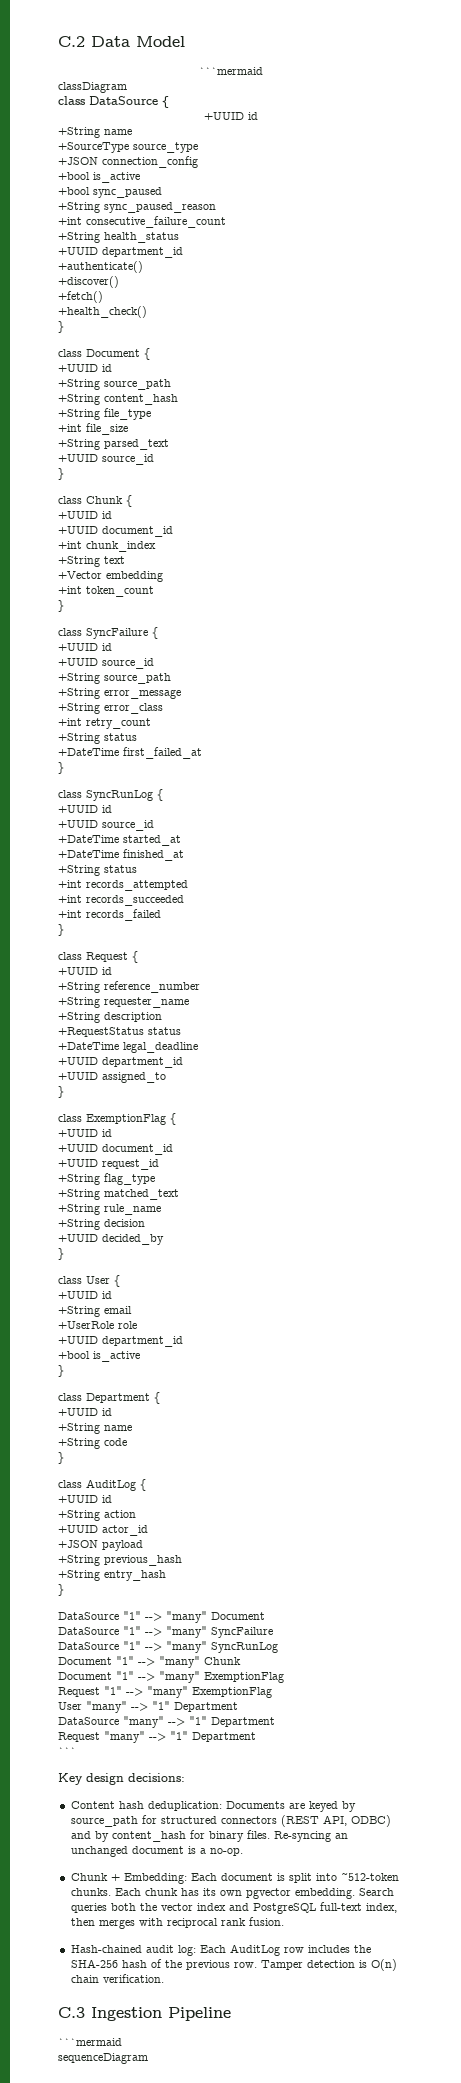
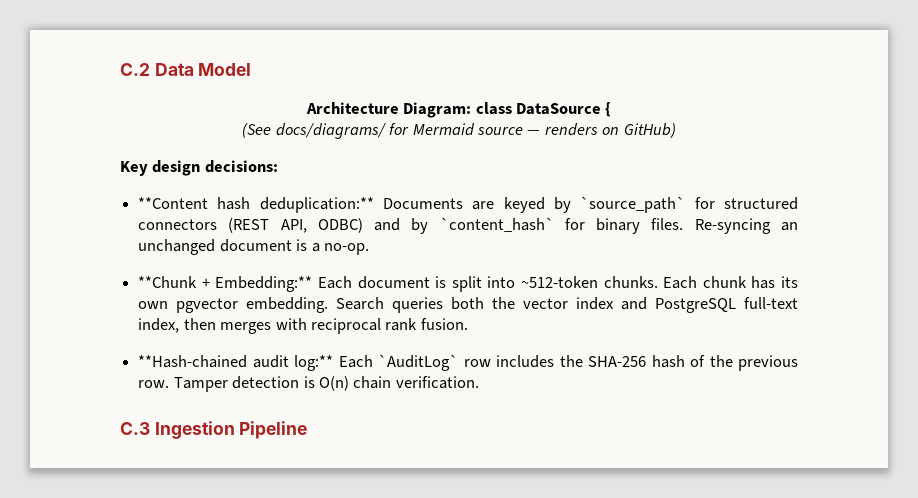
[198,67,263,75] [58,82,127,93] ```mermaid // classDiagram // -> [305,102,472,118] Architecture Diagram:
[203,112,258,120] [58,127,132,138] [58,142,198,153] [58,156,198,168] [58,172,140,183] [58,187,162,198] [58,202,216,213] [58,216,226,228] [58,232,179,243] [58,247,183,258] [58,261,143,273] [58,276,119,288] [58,291,103,303] [58,306,147,318] [58,321,64,333] [58,348,150,360] [58,364,112,372] [58,379,171,390] [58,394,178,405] [58,408,151,420] [58,423,128,435] [58,439,169,450] [58,454,154,465] [58,468,64,480] [58,495,132,507] [58,511,112,519] [58,526,173,537] [58,541,156,552] [58,556,125,567] [58,571,163,582] [58,586,154,597] [58,600,64,612] [58,627,158,639] [58,643,112,651] [58,658,154,669] [58,673,171,684] [58,688,181,699] [58,703,163,714] [58,718,151,729] [58,733,137,744] [58,747,202,759] [58,762,64,774] [58,789,163,801] [58,805,112,813] [58,820,154,831] [58,835,181,846] [58,849,184,861] [58,865,137,876] [58,880,188,891] [58,895,184,906] [58,909,161,921] [58,924,64,936] [58,951,138,963] [58,967,112,975] [58,981,200,993] [58,997,189,1008] [58,1012,162,1023] [58,1027,181,1037] [58,1042,198,1053] [58,1057,183,1068] [58,1072,166,1083] [58,1086,64,1098] [58,1113,176,1125] [58,1129,112,1137] [58,1144,173,1155] [58,1159,159,1170] [58,1173,155,1185] [58,1189,179,1200] [58,1204,161,1215] [58,1219,145,1230] [58,1234,164,1245] [58,1248,64,1260] [58,1275,120,1287] [58,1291,112,1299] [58,1306,132,1317] [58,1321,137,1329] [58,1336,183,1347] [58,1351,140,1362] [58,1365,64,1377] [58,1392,160,1404] [58,1408,112,1416] [58,1423,132,1434] [58,1438,127,1449] [58,1452,64,1464] [58,1479,146,1491] [58,1495,112,1503] [58,1510,136,1521] [58,1525,148,1536] [58,1540,143,1551] [58,1555,182,1566] [58,1570,166,1581] [58,1584,64,1596] [58,1611,265,1623] [58,1626,273,1638] [58,1641,278,1653] [58,1656,241,1668] [58,1671,284,1683] [58,1686,272,1698] [58,1701,238,1713] [58,1716,275,1728] [58,1731,256,1743] [58,1747,76,1755] +UUID id // +String name // +SourceType source_type // +JSON connection_config // +bool is_active // +bool sync_paused // +String sync_paused_reason // +int consecutive_failure_count // +String health_status // +UUID department_id // +authenticate() // +discover() // +fetch() // +health_check() // } // class Document { // +UUID id // +String source_path // +String content_hash // +String file_type // +int file_size // +String parsed_text // +UUID source_id // } // class Chunk { // +UUID id // +UUID document_id // +int chunk_index // +String text // +Vector embedding // +int token_count // } // class SyncFailure { // +UUID id // +UUID source_id // +String source_path // +String error_message // +String error_class // +int retry_count // +String status // +DateTime first_failed_at // } // class SyncRunLog { // +UUID id // +UUID source_id // +DateTime started_at // +DateTime finished_at // +String status // +int records_attempted // +int records_succeeded // +int records_failed // } // class Request { // +UUID id // +String reference_number // +String requester_name // +String description // +RequestStatus status // +DateTime legal_deadline // +UUID department_id // +UUID assigned_to // } // class ExemptionFlag { // +UUID id // +UUID document_id // +UUID request_id // +String flag_type // +String matched_text // +String rule_name // +String decision // +UUID decided_by // } // class User { // +UUID id // +String email // +UserRole role // +UUID department_id // +bool is_active // } // class Department { // +UUID id // +String name // +String code // } // class AuditLog { // +UUID id // +String action // +UUID actor_id // +JSON payload // +String previous_hash // +String entry_hash // } // DataSource "1" --> "many" Document // DataSource "1" --> "many" SyncFailure // DataSource "1" --> "many" SyncRunLog // Document "1" --> "many" Chunk // Document "1" --> "many" ExemptionFlag // Request "1" --> "many" ExemptionFlag // User "many" --> "1" Department // DataSource "many" --> "1" Department // Request "many" --> "1" Department // ``` -> [242,123,676,139] (See docs/diagrams/ for Mermaid source — renders on GitHub)
[70,1801,222,1811] Content hash deduplication: -> [138,197,374,213] **Content hash deduplication:**
[70,1816,138,1827] source_path -> [580,196,686,213] `source_path`
[111,1831,186,1842] content_hash -> [439,217,554,232] `content_hash`
[70,1873,187,1884] Chunk + Embedding: -> [138,276,313,292] **Chunk + Embedding:**
[70,1944,280,1956] Hash-chained audit log: Each AuditLog -> [138,354,459,371] **Hash-chained audit log:** Each `AuditLog`
[58,2038,122,2046] [58,2053,148,2064] // ```mermaid // sequenceDiagram -> (308, 430) none

